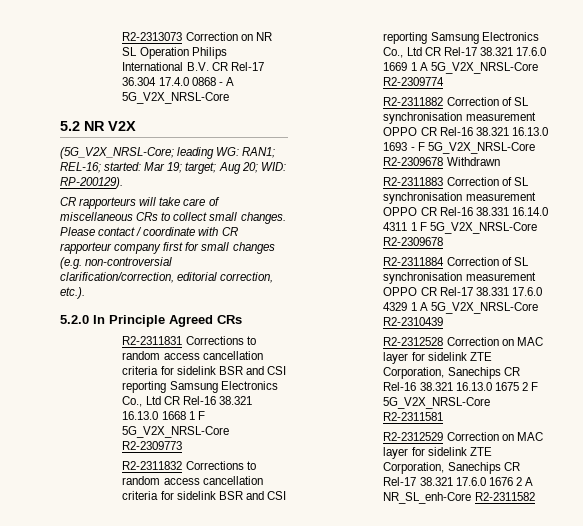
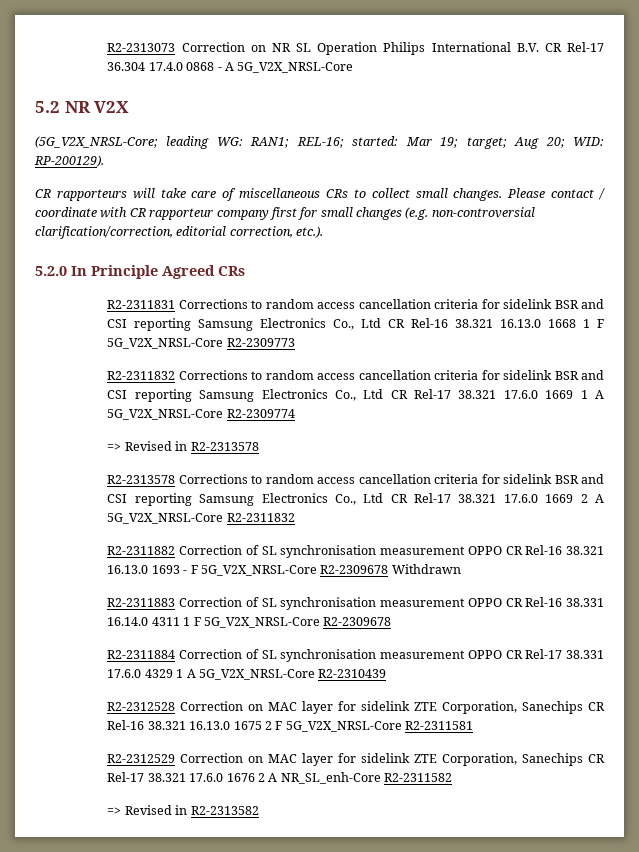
(445, 81) none -> [107,441,259,451] [107,474,604,484] [107,493,604,506] [107,513,295,524] // => Revised in R2-2313578 // R2-2313578 Corrections to random access cancellation criteria for sidelink BSR and CSI reporting Samsung Electronics Co., Ltd CR Rel-17 38.321 17.6.0 1669 2 A 5G_V2X_NRSL-Core R2-2311832
(535, 496) none -> [107,805,259,815] // => Revised in R2-2313582

